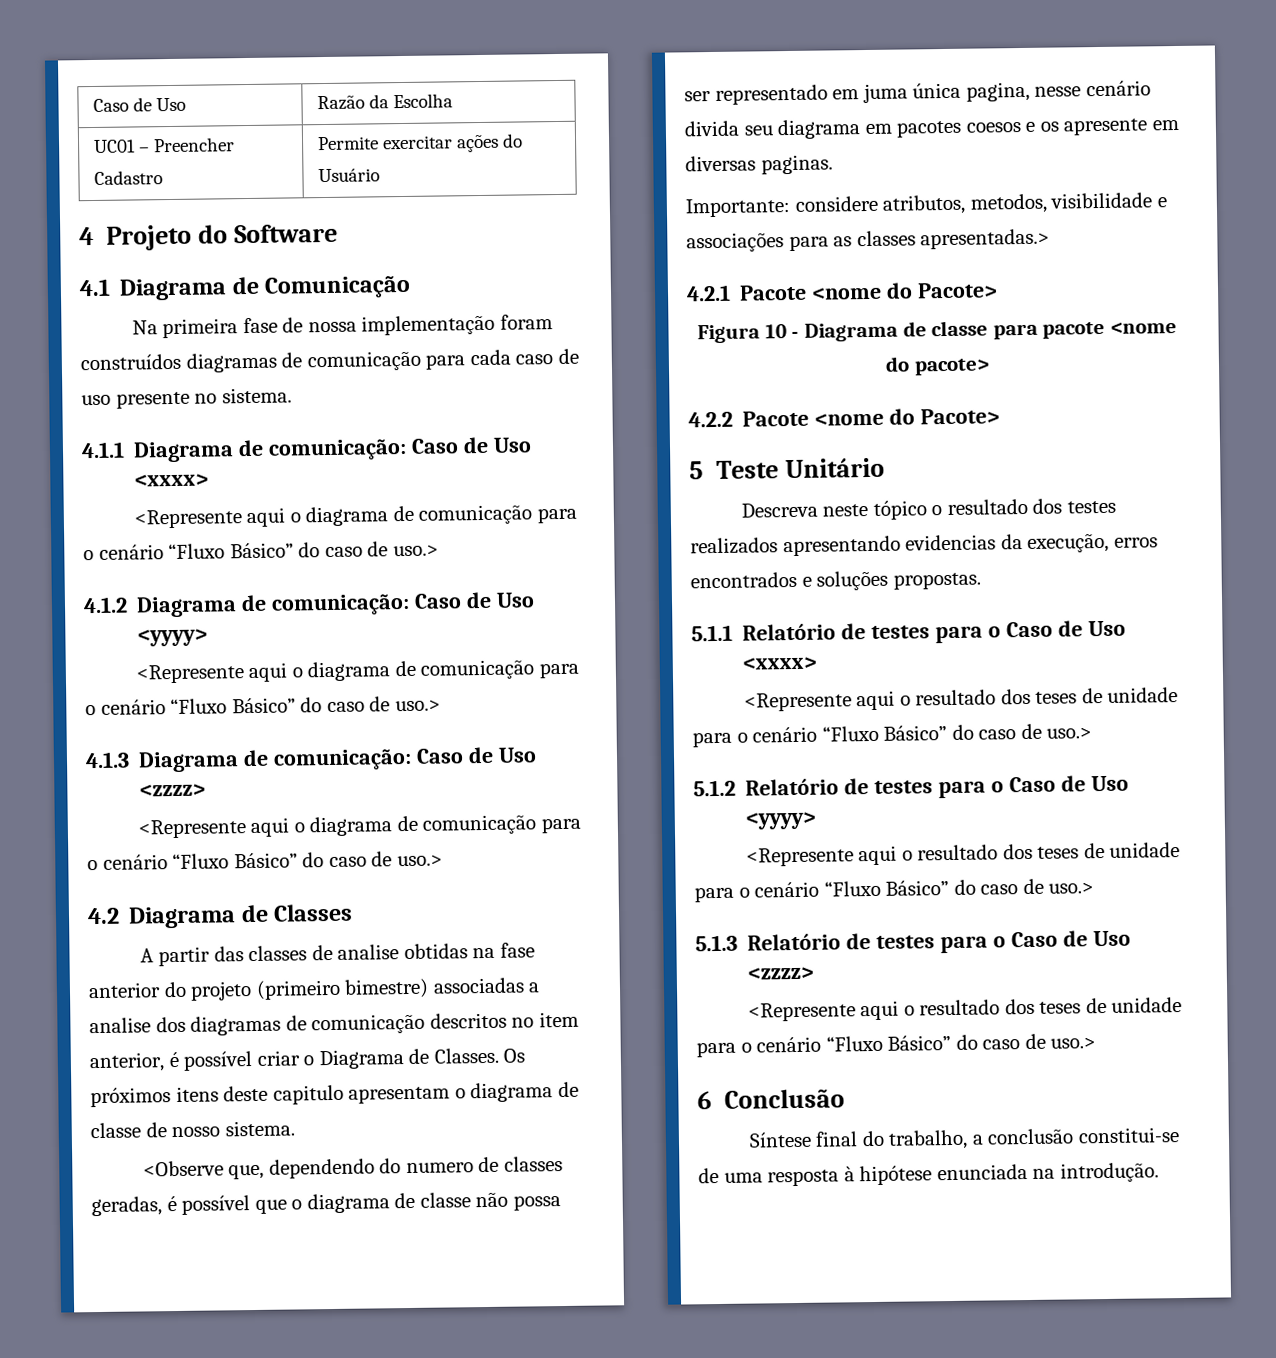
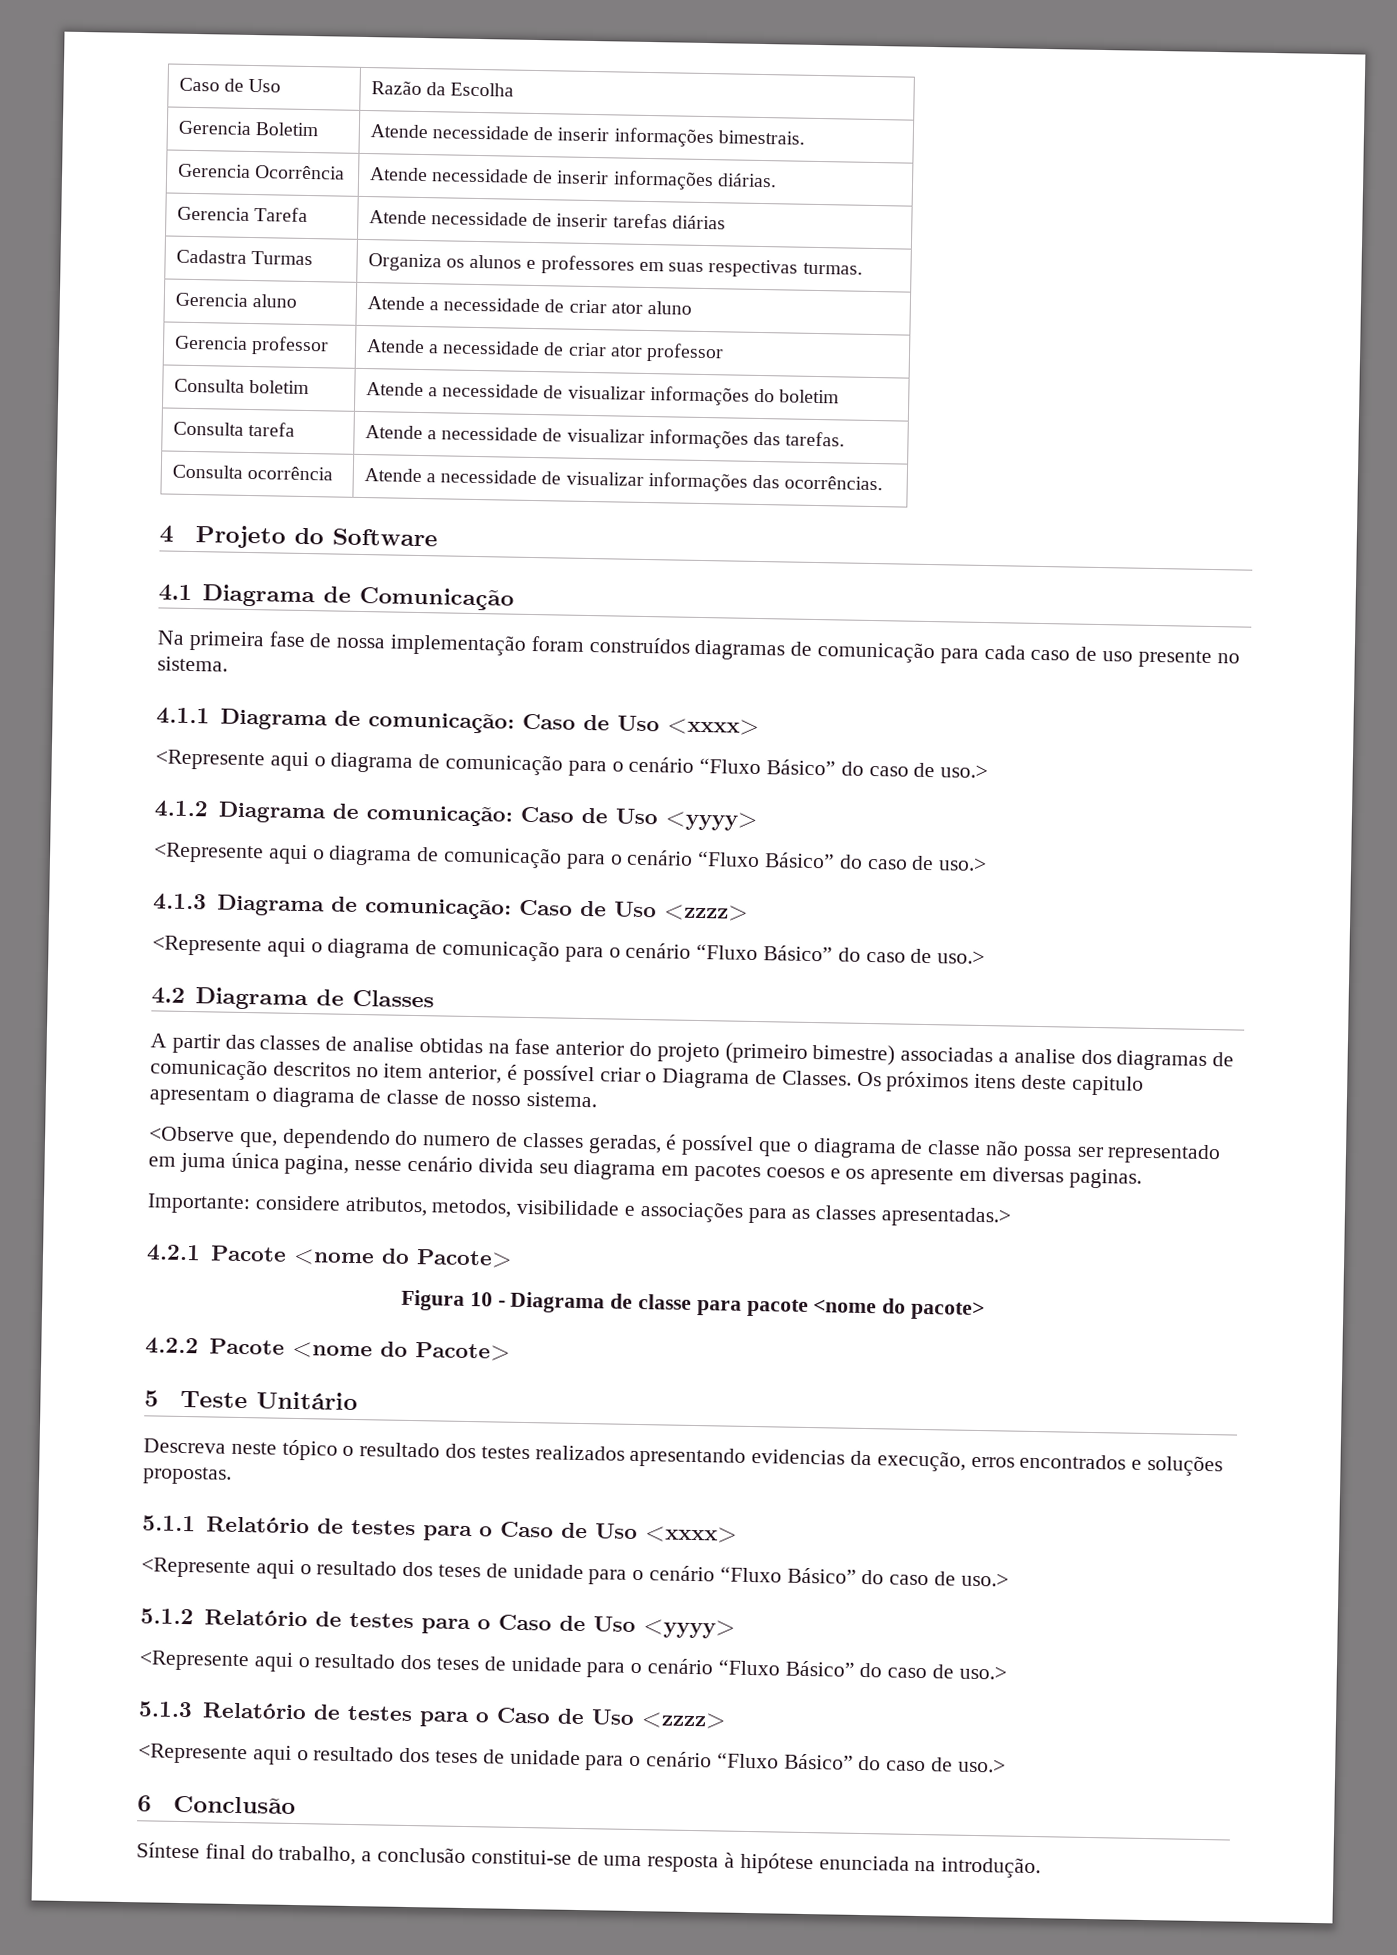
[92,137,235,153] [93,170,163,185] [316,133,523,153] [317,168,380,183] UC01 – Preencher Cadastro | Permite exercitar ações do Usuário -> [177,120,319,137] [369,124,805,148] [177,163,345,180] [369,167,777,191] [176,206,308,222] [368,210,726,230] [175,249,313,266] [367,253,863,278] [174,292,297,308] [366,296,693,315] [174,335,329,356] [365,339,725,363] [173,378,309,395] [365,382,840,406] [172,421,295,437] [364,425,846,449] [171,464,333,481] [363,468,884,492] Gerencia Boletim | Atende necessidade de inserir informações bimestrais. // Gerencia Ocorrência | Atende necessidade de inserir informações diárias. // Gerencia Tarefa | Atende necessidade de inserir tarefas diárias // Cadastra Turmas | Organiza os alunos e professores em suas respectivas turmas. // Gerencia aluno | Atende a necessidade de criar ator aluno // Gerencia professor | Atende a necessidade de criar ator professor // Consulta boletim | Atende a necessidade de visualizar informações do boletim // Consulta tarefa | Atende a necessidade de visualizar informações das tarefas. // Consulta ocorrência | Atende a necessidade de visualizar informações das ocorrências.

